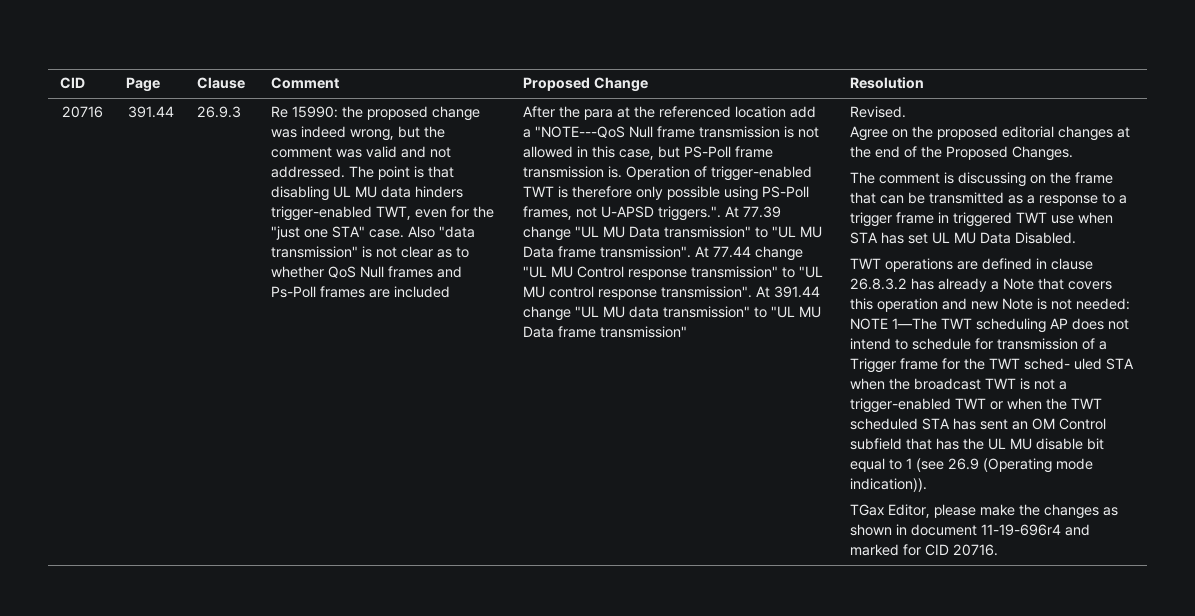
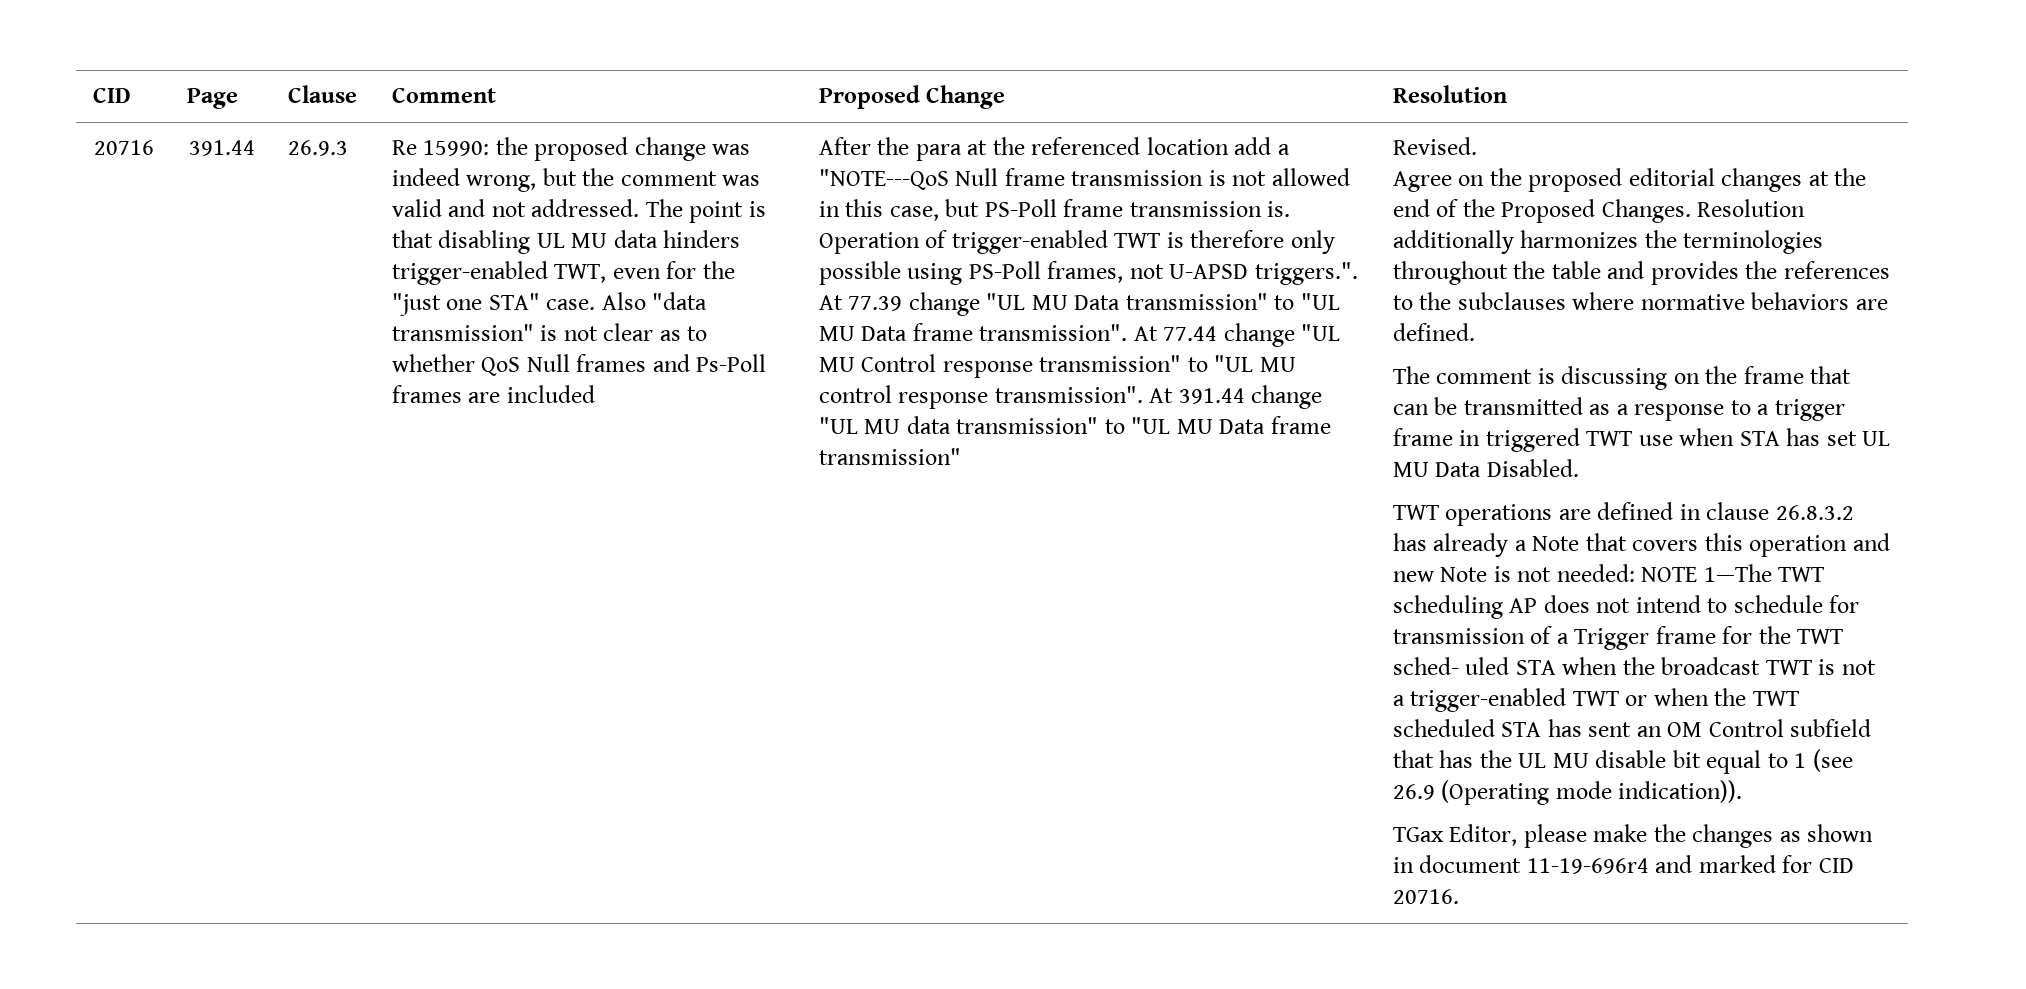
(1074, 153) none -> [1697,199,1806,217] [1392,230,1824,254] [1392,261,1890,285] [1392,292,1888,310] [1392,323,1475,341] Resolution additionally harmonizes the terminologies throughout the table and provides the references to the subclauses where normative behaviors are defined.

